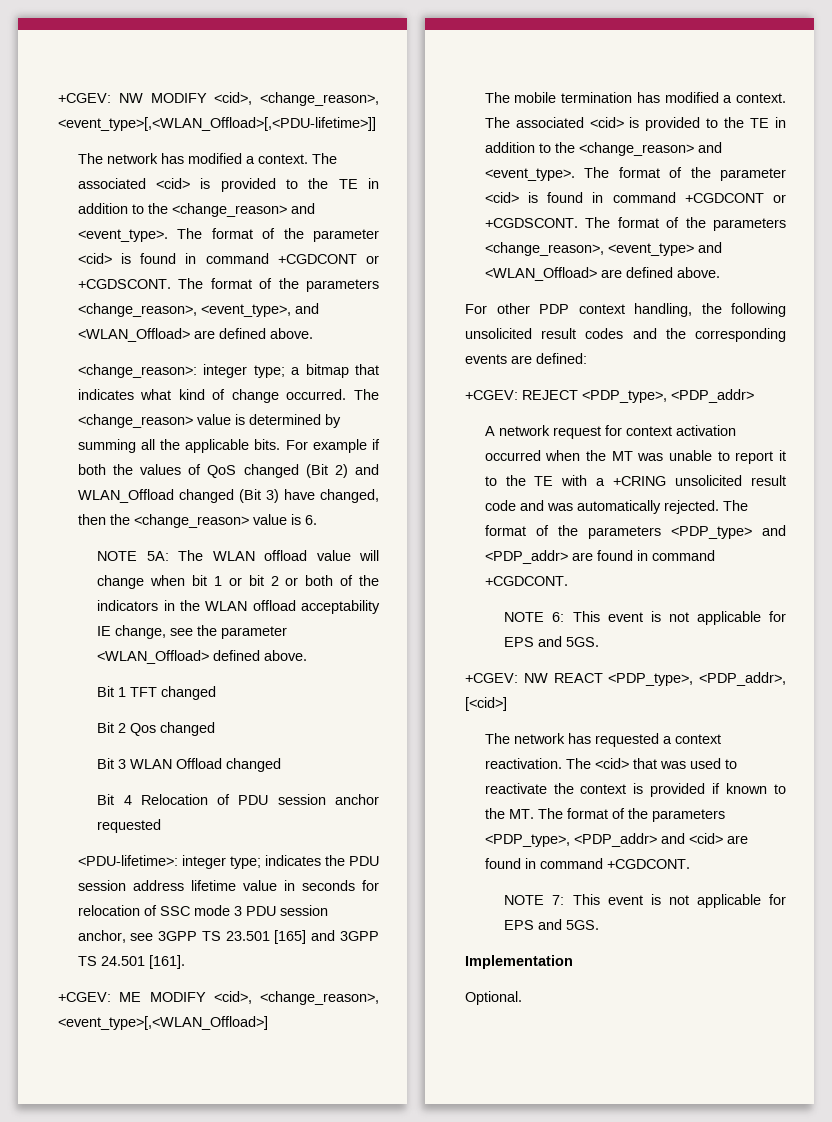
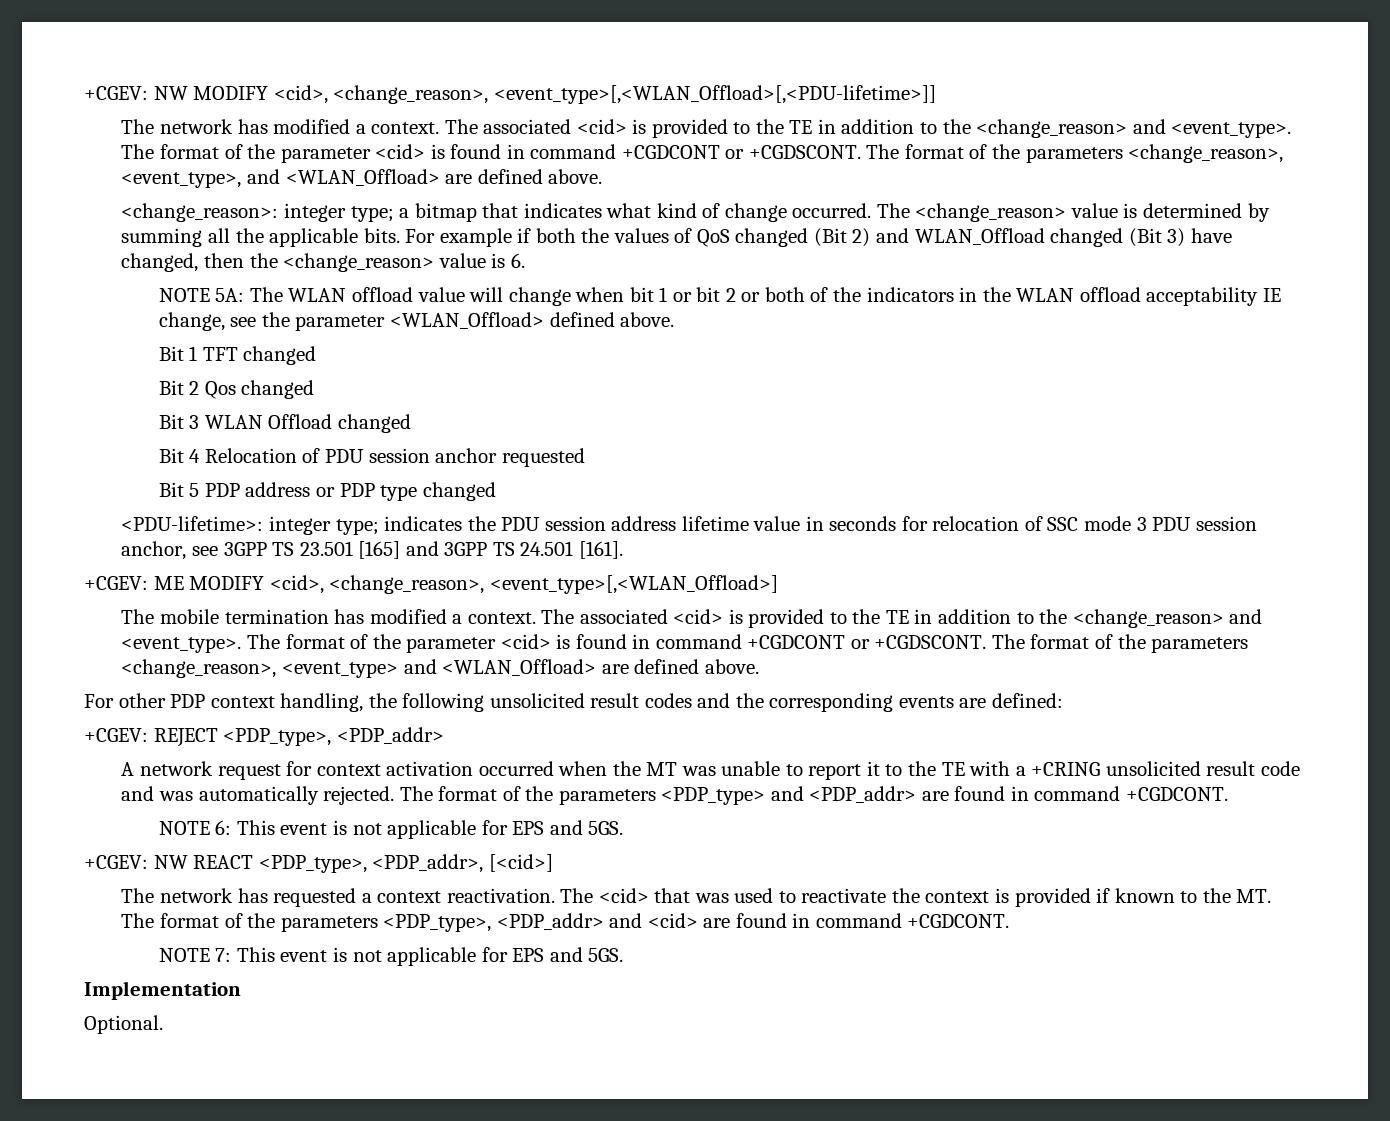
(162, 826) none -> [158,482,496,501] // Bit 5 PDP address or PDP type changed

